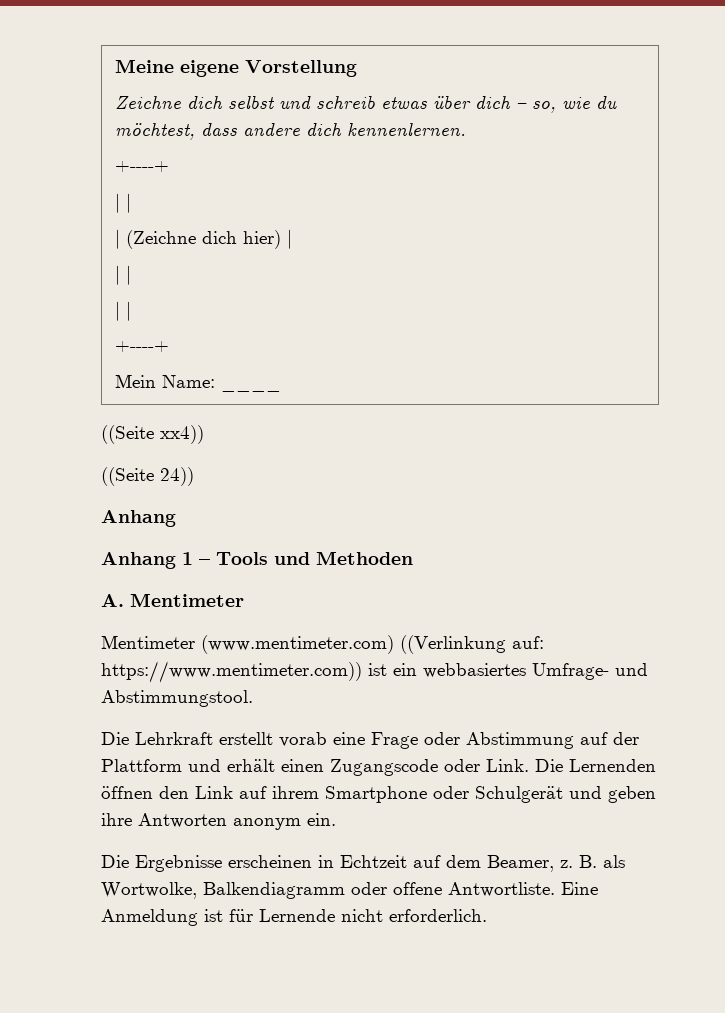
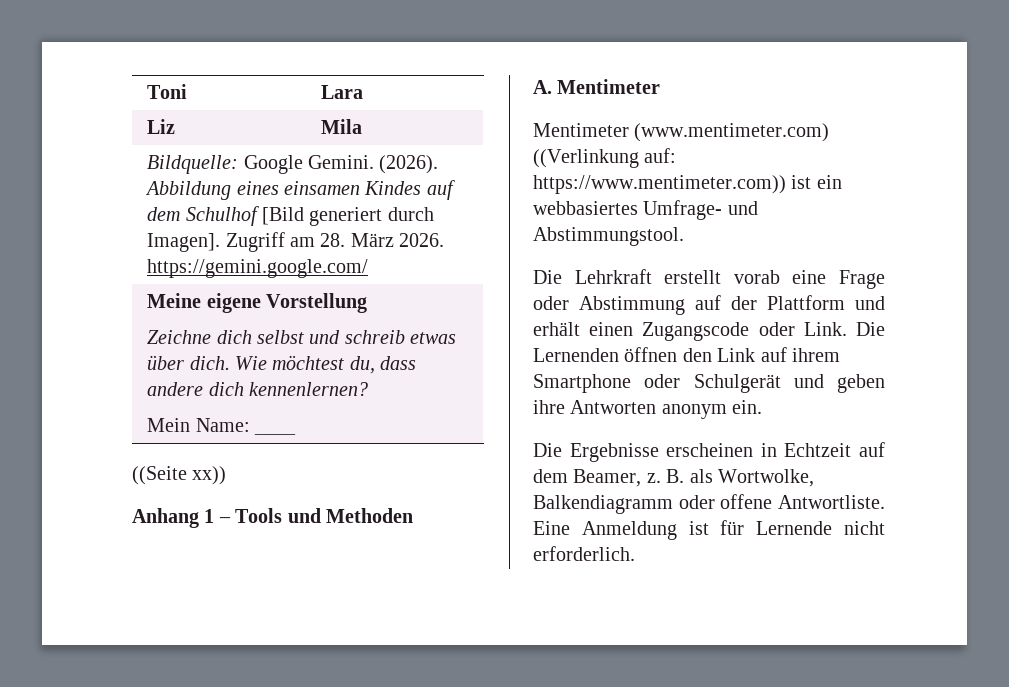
(115, 66) none -> [147,84,188,99] [321,85,364,99] [147,119,176,134] [321,119,363,134] [147,155,439,174] [145,180,455,200] [147,206,434,226] [147,232,445,252] [147,259,369,278] Toni | Lara // Liz | Mila // Bildquelle: Google Gemini. (2026). Abbildung eines einsamen Kindes auf dem Schulhof [Bild generiert durch Imagen]. Zugriff am 28. März 2026. https://gemini.google.com/ //
[475,96,618,113] [115,123,467,140] [115,161,170,172] [115,193,132,213] [115,229,293,249] [115,265,132,285] [115,301,132,321] [115,341,170,352] dich – so, wie du möchtest, dass andere dich kennenlernen. // +----+ // | | // | (Zeichne dich hier) | // | | // | | // +----+ -> [189,355,417,374] [147,382,368,396] dich. Wie möchtest du, dass andere dich kennenlernen?
[160,425,204,444] [101,467,194,486] [101,510,176,527] xx4)) // ((Seite 24)) // Anhang -> [192,466,227,485] xx))

